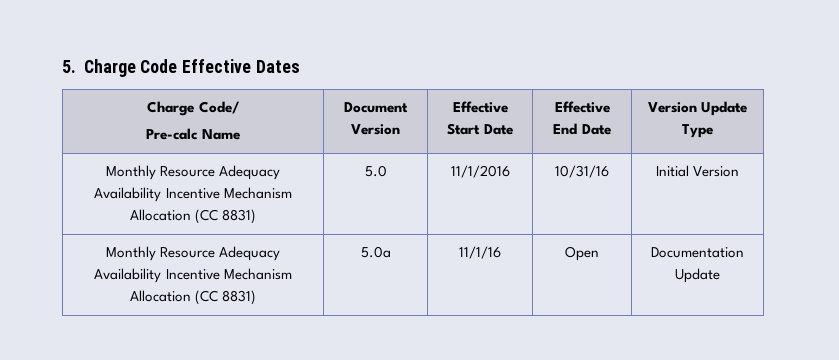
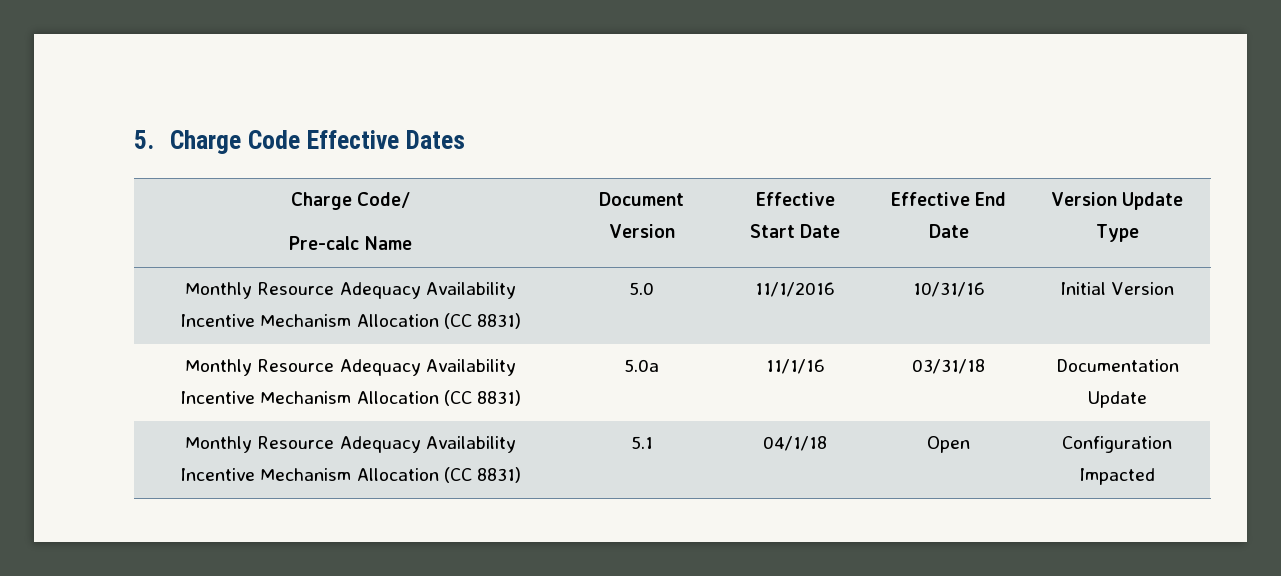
[565,246,599,261] Open -> [912,359,985,374] 03/31/18
(720, 275) none -> [185,436,516,453] [180,467,521,483] [630,436,653,449] [763,436,827,451] [927,436,970,453] [1062,436,1172,453] [1079,468,1155,485] // Monthly Resource Adequacy Availability Incentive Mechanism Allocation (CC 8831) | 5.1 | 04/1/18 | Open | Configuration Impacted

